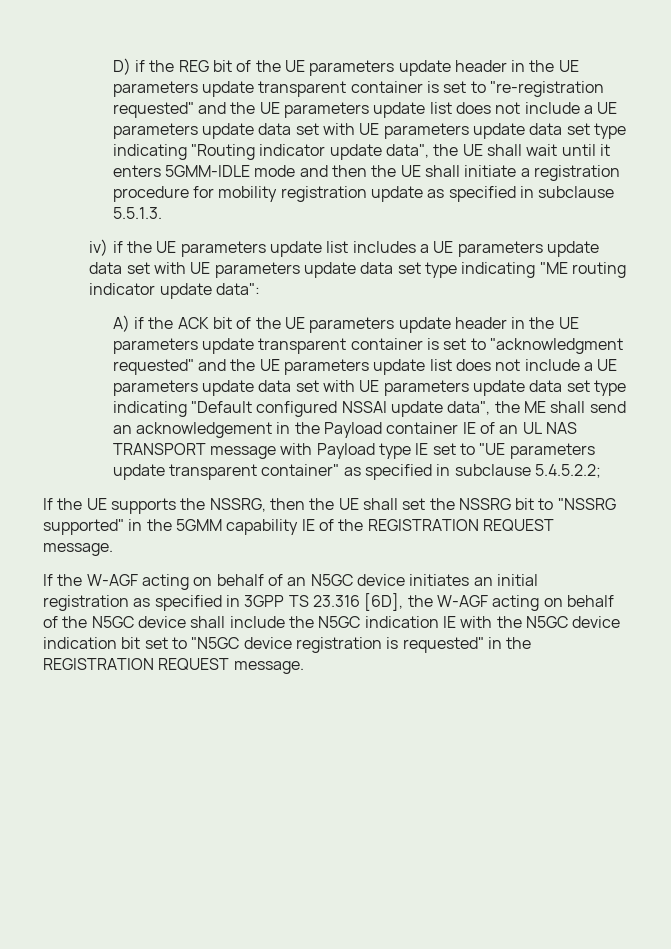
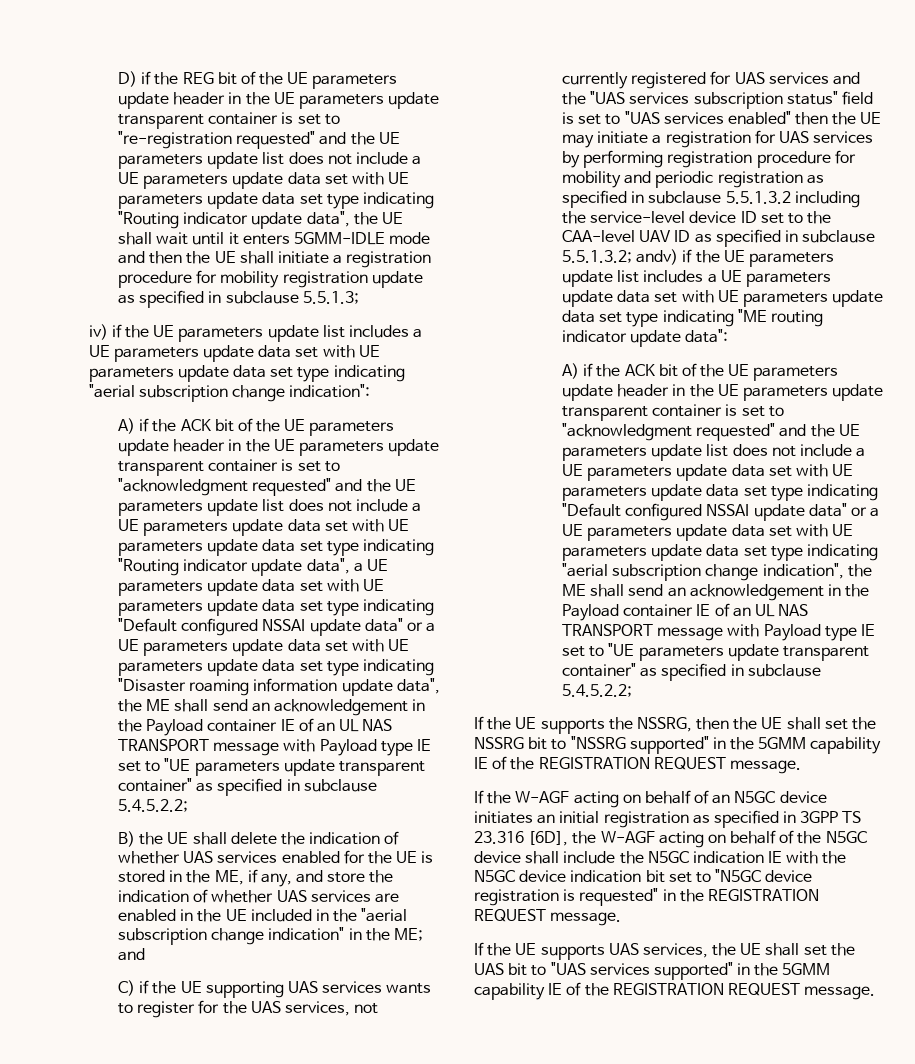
[112,207,162,219] 5.5.1.3. -> [302,291,359,304] 5.5.1.3;
(536, 270) none -> [88,384,371,402] [117,418,395,436] [117,439,440,456] [117,459,340,476] [117,478,416,496] [117,499,422,516] [117,519,410,536] [117,539,434,556] [117,558,388,576] [117,579,384,596] [117,599,434,616] [117,618,436,636] [117,639,410,656] [117,659,434,676] [117,678,440,696] [117,699,426,716] [117,718,393,736] [117,739,431,756] [117,758,425,776] [117,778,377,796] [117,799,188,812] [117,831,400,847] [117,850,434,864] [117,869,394,887] [117,889,399,903] [117,908,408,922] [117,927,423,945] [117,948,145,961] [117,980,432,998] [117,1000,379,1018] [561,71,860,89] [561,91,873,109] [561,111,882,125] [561,130,874,148] [561,150,856,168] [561,171,824,188] [561,190,860,208] [561,211,832,224] [561,229,876,247] [561,249,834,267] [561,270,831,287] [561,290,884,307] [561,310,734,327] "aerial subscription change indication": // A) if the ACK bit of the UE parameters update header in the UE parameters update transparent container is set to "acknowledgment requested" and the UE parameters update list does not include a UE parameters update data set with UE parameters update data set type indicating "Routing indicator update data", a UE parameters update data set with UE parameters update data set type indicating "Default configured NSSAI update data" or a UE parameters update data set with UE parameters update data set type indicating "Disaster roaming information update data", the ME shall send an acknowledgement in the Payload container IE of an UL NAS TRANSPORT message with Payload type IE set to "UE parameters update transparent container" as specified in subclause 5.4.5.2.2; // B) the UE shall delete the indication of whether UAS services enabled for the UE is stored in the ME, if any, and store the indication of whether UAS services are enabled in the UE included in the "aerial subscription change indication" in the ME; and // C) if the UE supporting UAS services wants to register for the UAS services, not currently registered for UAS services and the "UAS services subscription status" field is set to "UAS services enabled" then the UE may initiate a registration for UAS services by performing registration procedure for mobility and periodic registration as specified in subclause 5.5.1.3.2 including the service-level device ID set to the CAA-level UAV ID as specified in subclause 5.5.1.3.2; andv) if the UE parameters update list includes a UE parameters update data set with UE parameters update data set type indicating
[447,401,491,415] data", -> [808,503,880,517] [561,524,854,541] [561,544,878,561] [561,563,844,581] data" or a UE parameters update data set with UE parameters update data set type indicating "aerial subscription change indication",
(304, 667) none -> [474,942,855,960] [474,962,831,980] [474,982,876,1000] // If the UE supports UAS services, the UE shall set the UAS bit to "UAS services supported" in the 5GMM capability IE of the REGISTRATION REQUEST message.

